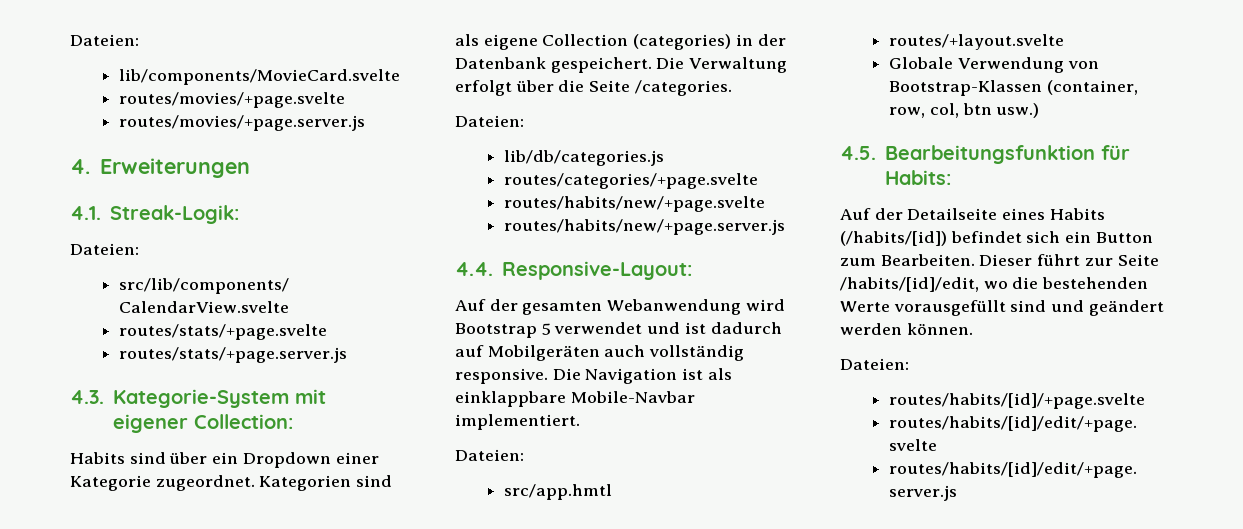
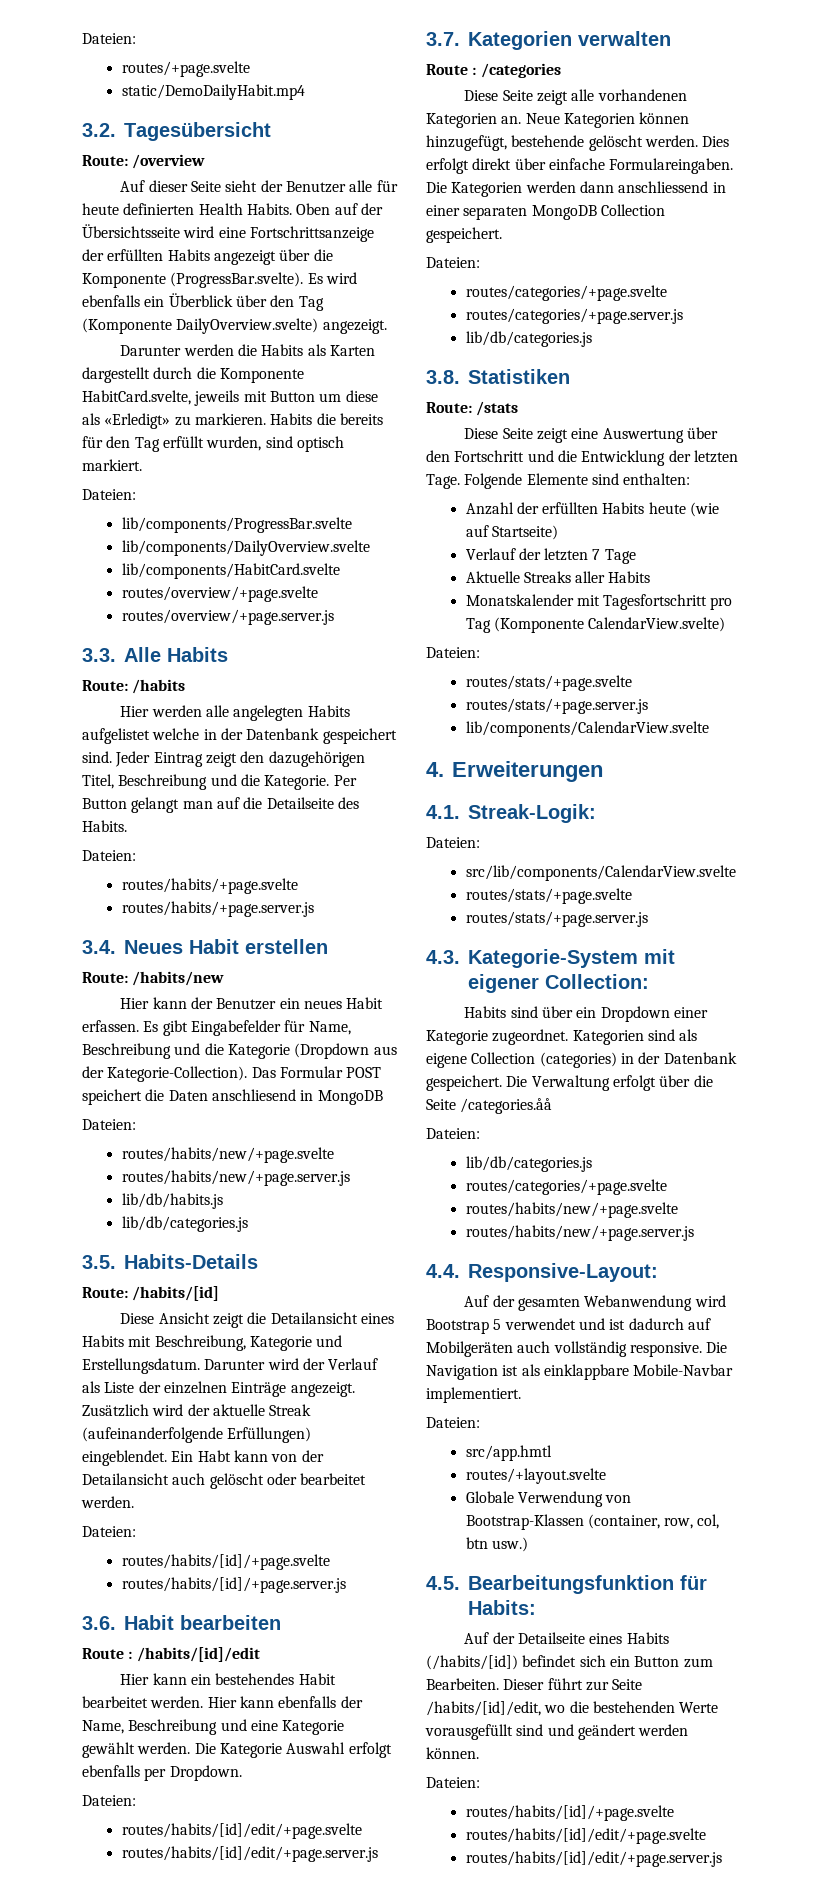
[70,34,139,46] [119,69,401,85] [119,92,346,108] [119,115,366,131] Dateien: // lib/components/MovieCard.svelte // routes/movies/+page.svelte // routes/movies/+page.server.js -> [82,33,136,44] [121,61,250,77] [121,84,305,100] [82,122,271,141] [82,154,206,169] [120,180,398,193] [82,203,383,215] [82,224,374,242] [82,249,333,265] [82,272,357,288] [82,293,324,311] [82,318,387,334] [120,344,376,356] [82,367,304,383] [82,390,378,406] [82,413,383,429] [82,436,344,452] [82,459,142,471] [82,489,136,500] [121,517,352,533] [121,540,370,556] [121,563,340,579] [121,586,318,602] [121,609,334,625] [82,647,228,662] [82,679,186,694] [120,705,350,721] [82,728,397,744] [82,751,365,767] [82,774,357,790] [82,797,359,813] [82,820,127,832] [82,850,136,861] [121,878,298,894] [121,901,314,917] [82,939,328,954] [82,971,225,986] [120,997,384,1010] [82,1020,351,1036] [82,1043,397,1059] [82,1066,382,1082] [82,1089,383,1105] [82,1119,136,1130] [121,1147,334,1163] [121,1170,350,1186] [121,1193,223,1209] [121,1216,248,1232] [82,1254,258,1269] [82,1286,220,1301] [120,1312,395,1328] [82,1335,343,1351] [82,1358,379,1374] [82,1381,355,1397] [82,1404,312,1417] [82,1427,312,1443] [82,1450,324,1466] [82,1473,367,1489] [81,1496,134,1508] [82,1526,136,1537] [121,1554,330,1570] [121,1577,346,1593] [82,1615,281,1630] [82,1647,260,1662] [120,1673,336,1685] [82,1696,363,1708] [82,1719,345,1735] [82,1742,392,1758] [82,1765,242,1781] [82,1795,136,1806] [121,1823,362,1839] [121,1846,378,1862] [426,31,671,50] [426,63,561,78] [464,89,687,105] [426,112,690,128] [426,135,730,151] [426,158,734,174] [426,181,726,197] [426,204,665,220] [426,227,502,243] [426,257,480,268] [465,285,667,301] [465,308,683,324] [465,331,592,347] [426,369,570,384] [426,401,519,416] [464,427,719,443] [426,450,738,466] [426,473,691,489] [465,502,720,517] [465,525,558,540] [465,548,636,564] [465,571,651,583] [465,594,733,610] [465,617,726,633] [426,647,480,658] [465,675,632,691] [465,698,648,714] [465,721,709,737] Dateien: // routes/+page.svelte // static/DemoDailyHabit.mp4 // 3.2. Tagesübersicht // Route: /overview // Auf dieser Seite sieht der Benutzer alle für heute definierten Health Habits. Oben auf der Übersichtsseite wird eine Fortschrittsanzeige der erfüllten Habits angezeigt über die Komponente (ProgressBar.svelte). Es wird ebenfalls ein Überblick über den Tag (Komponente DailyOverview.svelte) angezeigt. // Darunter werden die Habits als Karten dargestellt durch die Komponente HabitCard.svelte, jeweils mit Button um diese als «Erledigt» zu markieren. Habits die bereits für den Tag erfüllt wurden, sind optisch markiert. // Dateien: // lib/components/ProgressBar.svelte // lib/components/DailyOverview.svelte // lib/components/HabitCard.svelte // routes/overview/+page.svelte // routes/overview/+page.server.js // 3.3. Alle Habits // Route: /habits // Hier werden alle angelegten Habits aufgelistet welche in der Datenbank gespeichert sind. Jeder Eintrag zeigt den dazugehörigen Titel, Beschreibung und die Kategorie. Per Button gelangt man auf die Detailseite des Habits. // Dateien: // routes/habits/+page.svelte // routes/habits/+page.server.js // 3.4. Neues Habit erstellen // Route: /habits/new // Hier kann der Benutzer ein neues Habit erfassen. Es gibt Eingabefelder für Name, Beschreibung und die Kategorie (Dropdown aus der Kategorie-Collection). Das Formular POST speichert die Daten anschliesend in MongoDB // Dateien: // routes/habits/new/+page.svelte // routes/habits/new/+page.server.js // lib/db/habits.js // lib/db/categories.js // 3.5. Habits-Details // Route: /habits/[id] // Diese Ansicht zeigt die Detailansicht eines Habits mit Beschreibung, Kategorie und Erstellungsdatum. Darunter wird der Verlauf als Liste der einzelnen Einträge angezeigt. Zusätzlich wird der aktuelle Streak (aufeinanderfolgende Erfüllungen) eingeblendet. Ein Habt kann von der Detailansicht auch gelöscht oder bearbeitet werden. // Dateien: // routes/habits/[id]/+page.svelte // routes/habits/[id]/+page.server.js // 3.6. Habit bearbeiten // Route : /habits/[id]/edit // Hier kann ein bestehendes Habit bearbeitet werden. Hier kann ebenfalls der Name, Beschreibung und eine Kategorie gewählt werden. Die Kategorie Auswahl erfolgt ebenfalls per Dropdown. // Dateien: // routes/habits/[id]/edit/+page.svelte // routes/habits/[id]/edit/+page.server.js // 3.7. Kategorien verwalten // Route : /categories // Diese Seite zeigt alle vorhandenen Kategorien an. Neue Kategorien können hinzugefügt, bestehende gelöscht werden. Dies erfolgt direkt über einfache Formulareingaben. Die Kategorien werden dann anschliessend in einer separaten MongoDB Collection gespeichert. // Dateien: // routes/categories/+page.svelte // routes/categories/+page.server.js // lib/db/categories.js // 3.8. Statistiken // Route: /stats // Diese Seite zeigt eine Auswertung über den Fortschritt und die Entwicklung der letzten Tage. Folgende Elemente sind enthalten: // Anzahl der erfüllten Habits heute (wie auf Startseite) // Verlauf der letzten 7 Tage // Aktuelle Streaks aller Habits // Monatskalender mit Tagesfortschritt pro Tag (Komponente CalendarView.svelte) // Dateien: // routes/stats/+page.svelte // routes/stats/+page.server.js // lib/components/CalendarView.svelte
[634,80,732,96] /categories. -> [460,1098,553,1114] /categories.åå

